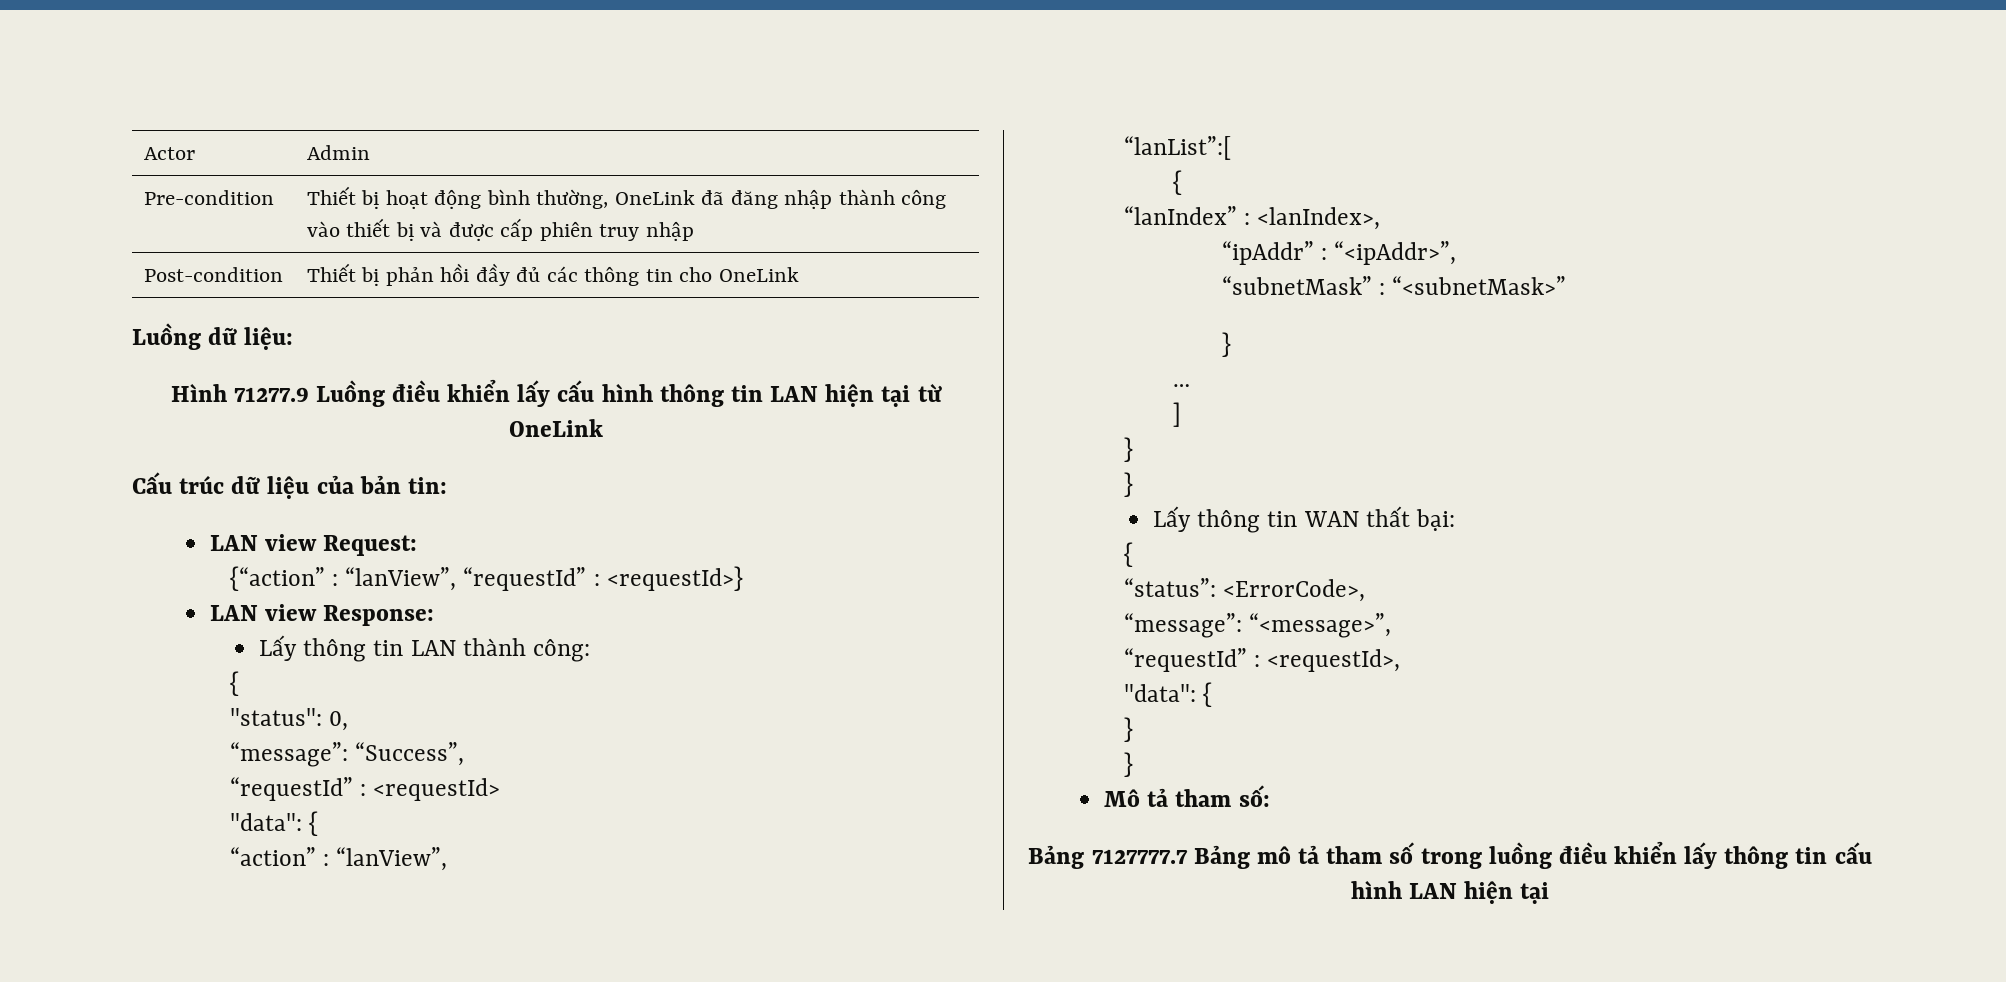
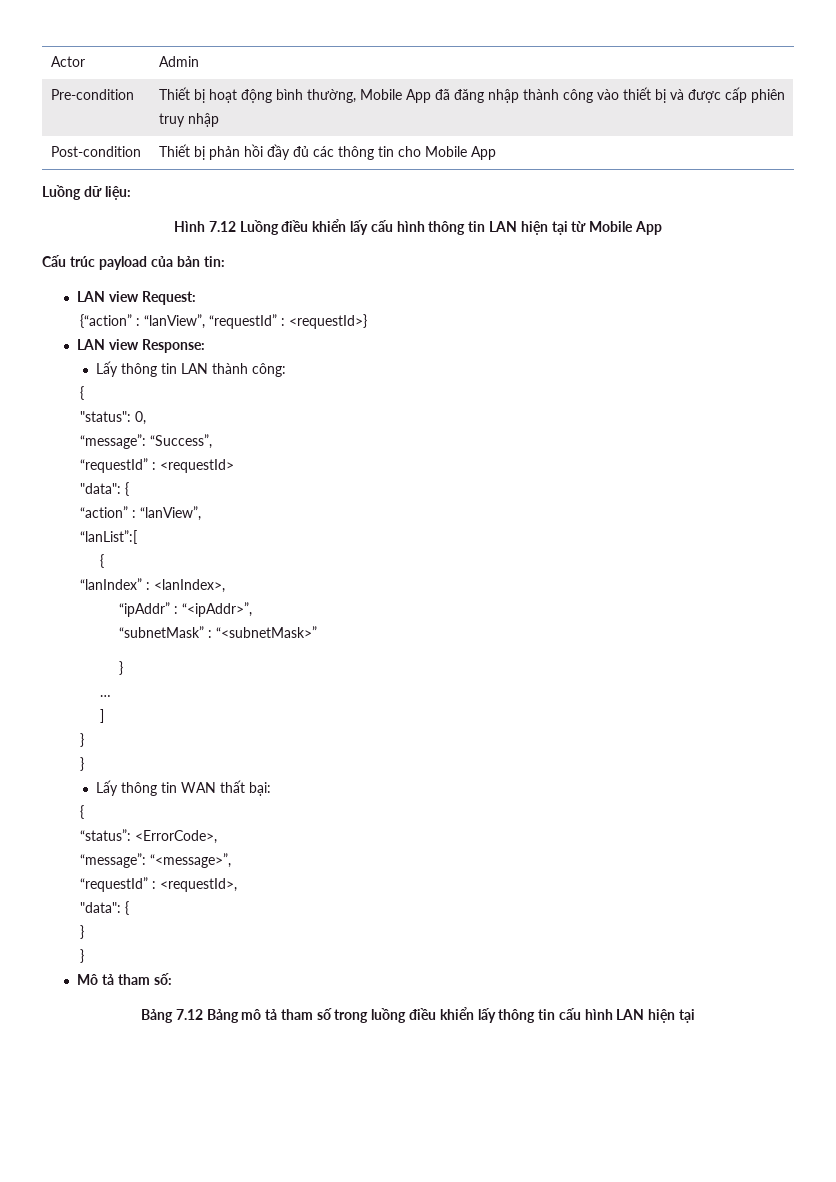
[614,190,695,205] OneLink -> [359,89,431,103] Mobile App
[718,267,799,282] OneLink -> [424,146,496,160] Mobile App
[233,387,309,402] 71277.9 -> [208,221,236,232] 7.12
[509,419,603,437] OneLink -> [589,221,662,235] Mobile App
[231,476,310,499] dữ liệu -> [99,256,147,270] payload
[1091,849,1188,864] 7127777.7 -> [175,1009,203,1020] 7.12

